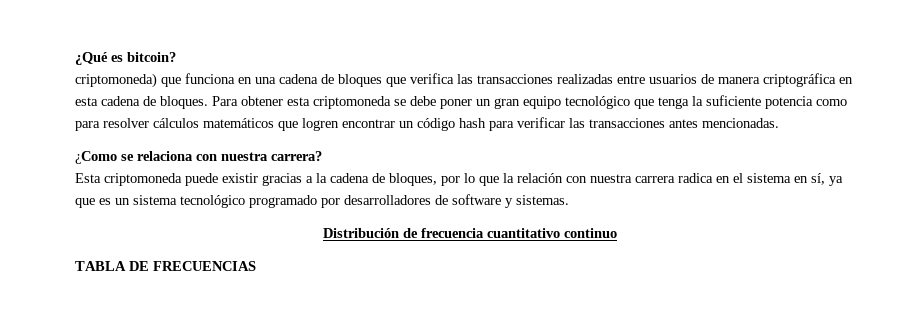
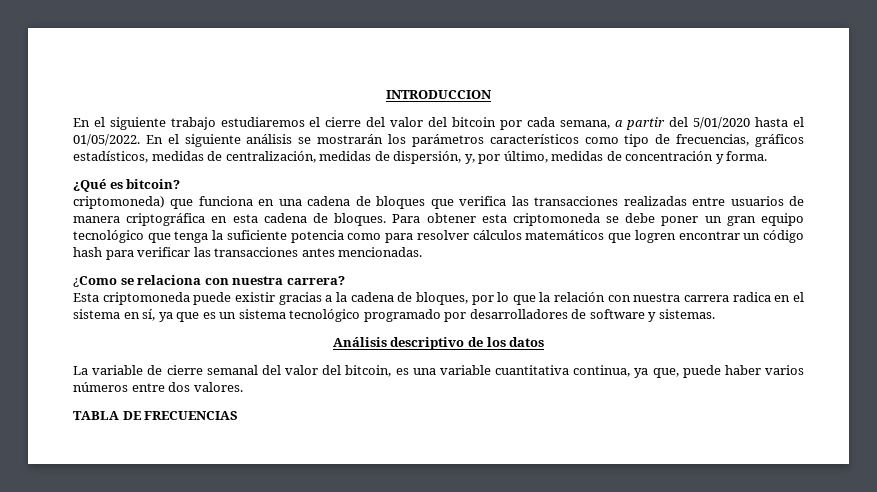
(75, 58) none -> [386,90,492,99] [73,117,805,130] [73,134,804,147] [73,151,768,164] INTRODUCCION // En el siguiente trabajo estudiaremos el cierre del valor del bitcoin por cada semana, a partir del 5/01/2020 hasta el 01/05/2022. En el siguiente análisis se mostrarán los parámetros característicos como tipo de frecuencias, gráficos estadísticos, medidas de centralización, medidas de dispersión, y, por último, medidas de concentración y forma. //
[323,228,617,238] Distribución de frecuencia cuantitativo continuo -> [332,337,545,350] [73,365,804,378] [73,382,243,392] Análisis descriptivo de los datos // La variable de cierre semanal del valor del bitcoin, es una variable cuantitativa continua, ya que, puede haber varios números entre dos valores.

